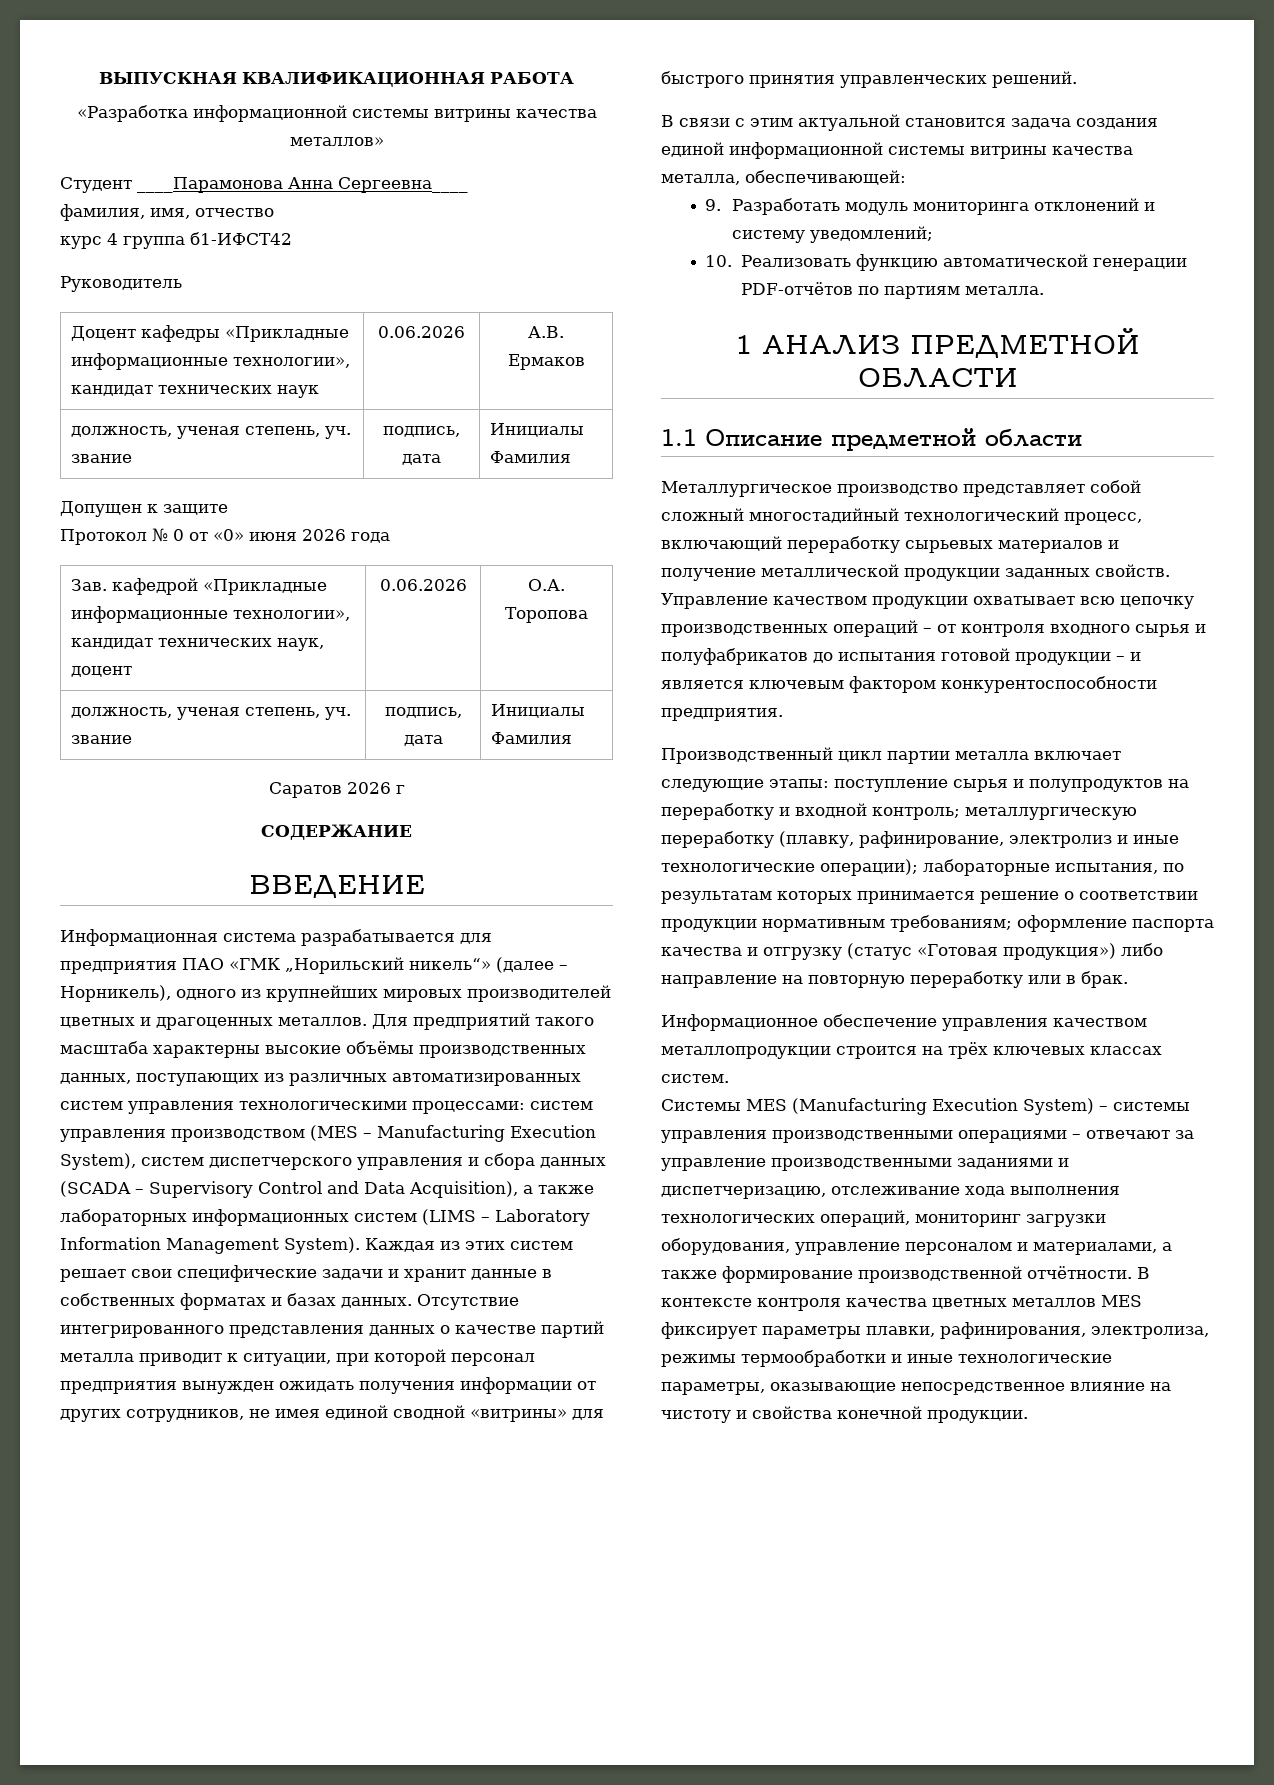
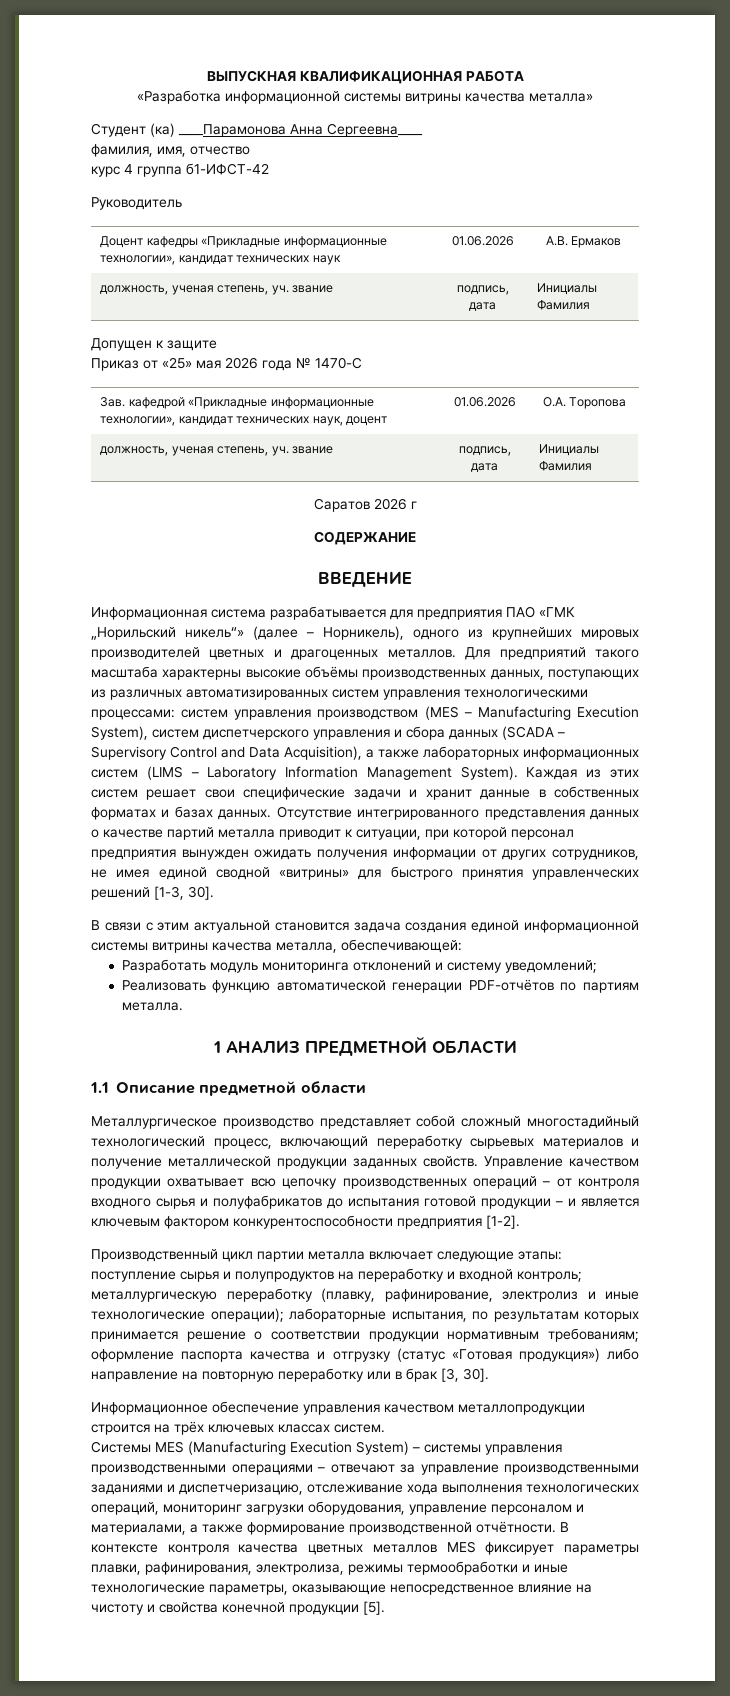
[289,137,384,146] металлов» -> [529,93,593,102] металла»
(132, 185) none -> [150,123,175,137] (ка)
[190,232,292,245] б1-ИФСТ42 -> [186,163,269,175] б1-ИФСТ-42
[378,326,465,338] 0.06.2026 -> [451,236,514,246] 01.06.2026
[60,528,297,545] Протокол № 0 от «0» июня -> [91,357,221,371] Приказ от «25» мая
(390, 537) none -> [296,357,362,369] № 1470-С
[379,579,467,591] 0.06.2026 -> [453,397,516,407] 01.06.2026
[992,71,1077,88] решений. -> [91,886,214,900] решений [1-3, 30].
[705,199,722,211] 9. -> (462, 946) none
[705,255,733,267] 10. -> (597, 966) none
[661,708,783,721] предприятия. -> [397,1215,520,1229] предприятия [1-2].
[1081,971,1128,988] брак. -> [406,1368,489,1382] брак [3, 30].
[927,1410,1028,1423] продукции. -> [289,1601,385,1615] продукции [5].

